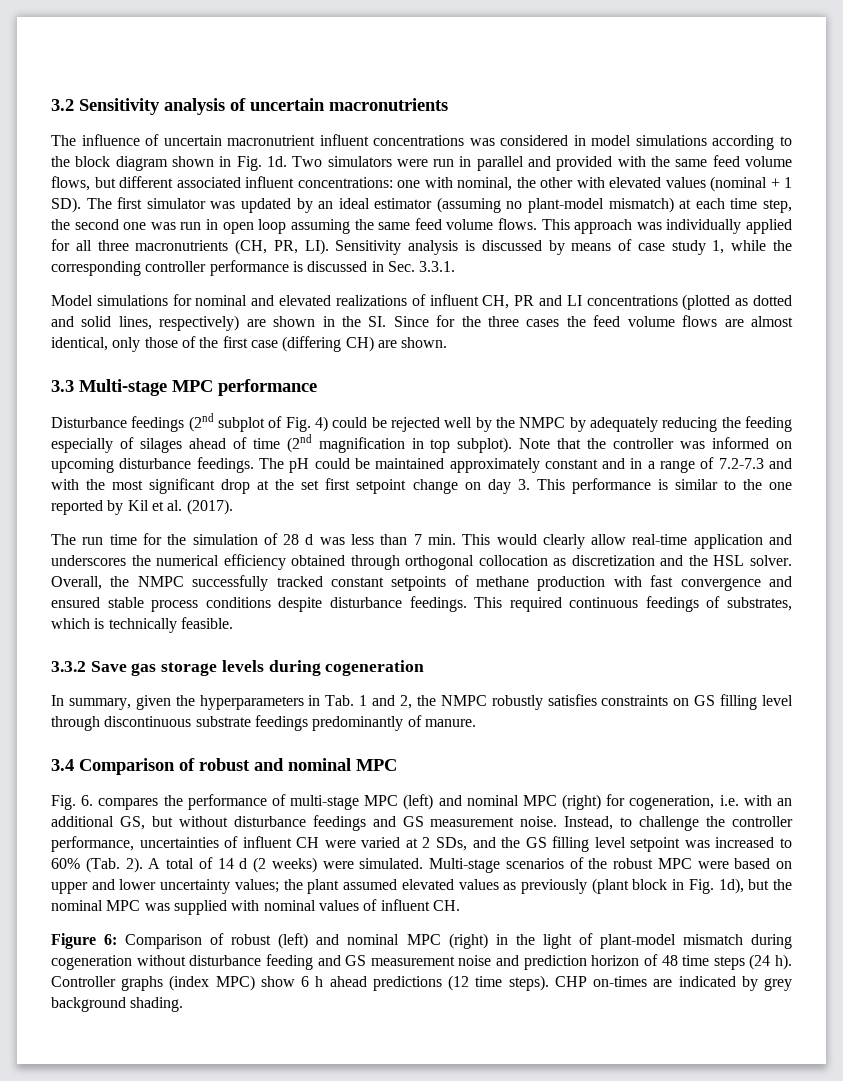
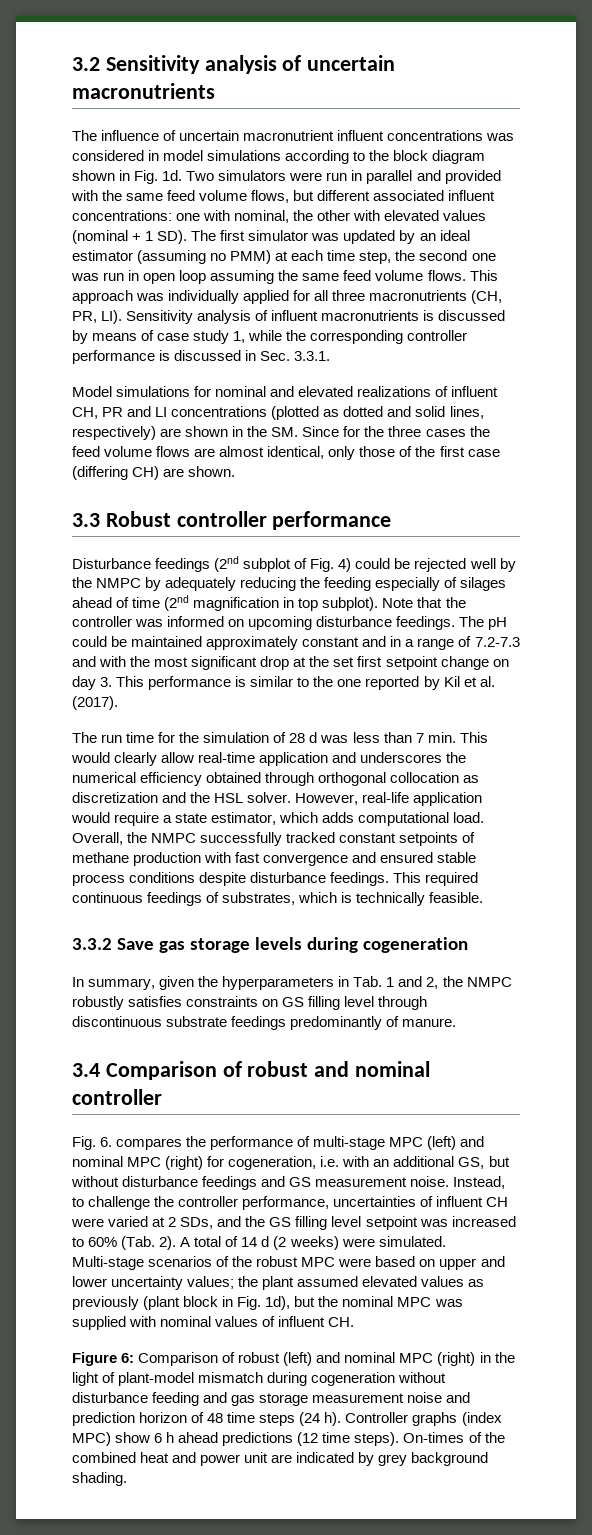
[528,197,674,213] plant-model mismatch) -> [230,250,272,264] PMM)
(459, 247) none -> [255,310,420,321] of influent macronutrients
[368,316,387,327] SI. -> [271,427,299,437] SM.
[79,379,213,396] Multi-stage MPC -> [105,511,267,527] Robust controller
(793, 560) none -> [295,792,483,806] [71,812,485,826] However, real-life application would require a state estimator, which adds computational load.
[356,759,397,771] MPC -> [72,1089,162,1105] controller
[345,955,367,966] GS -> [231,1393,309,1406] gas storage
[554,976,648,987] CHP on-times -> [403,1432,505,1443] [72,1452,269,1466] On-times of the combined heat and power unit

